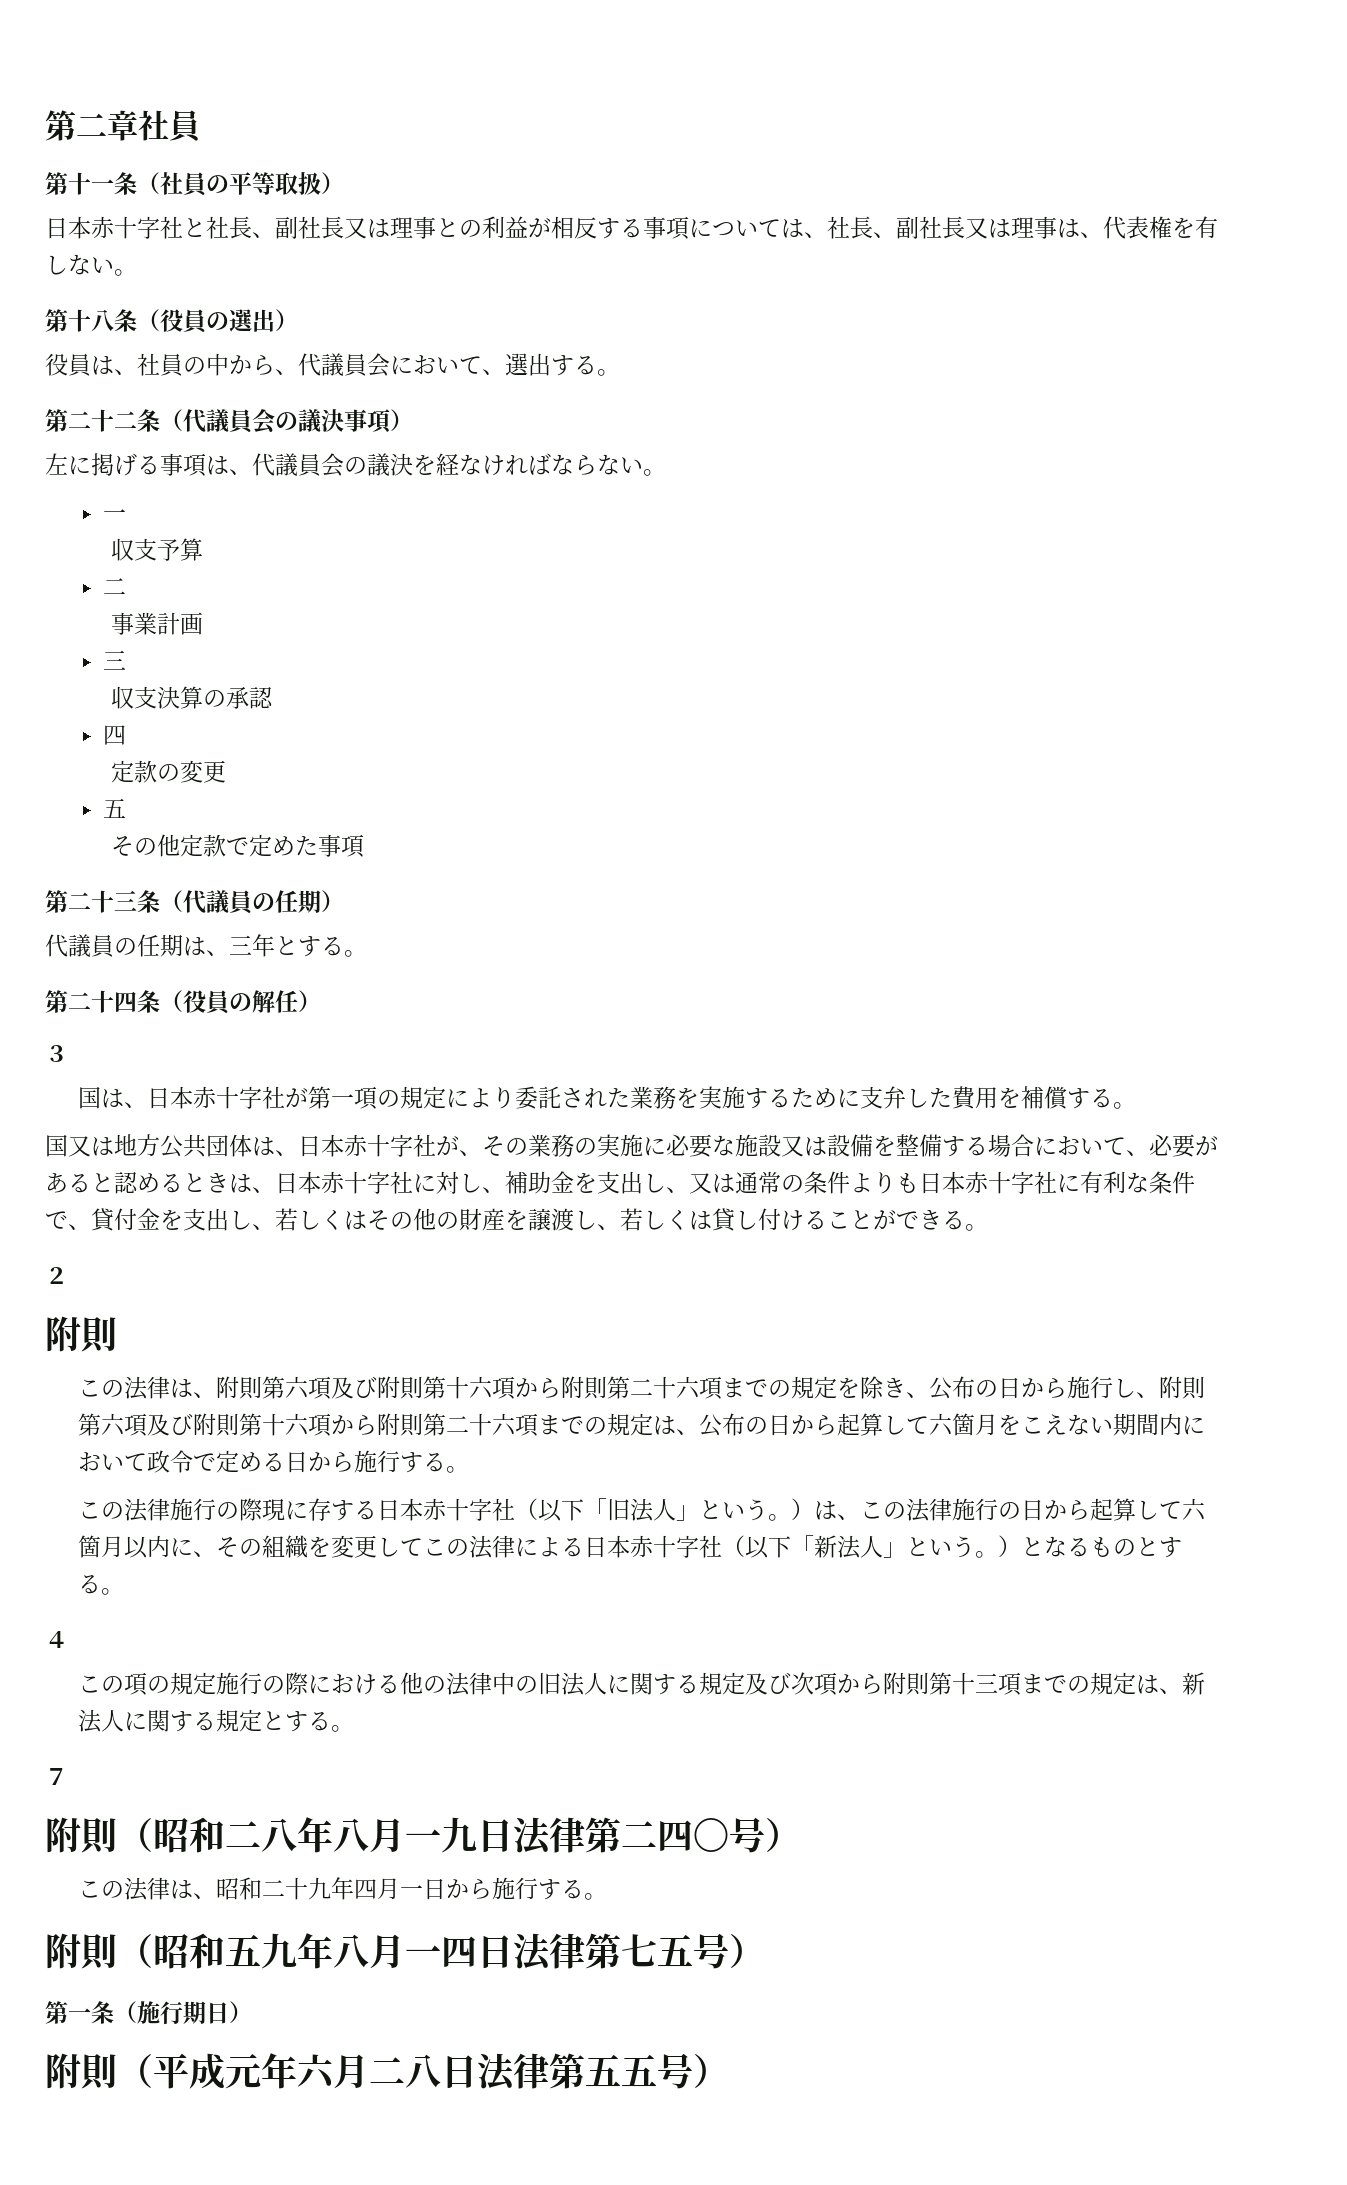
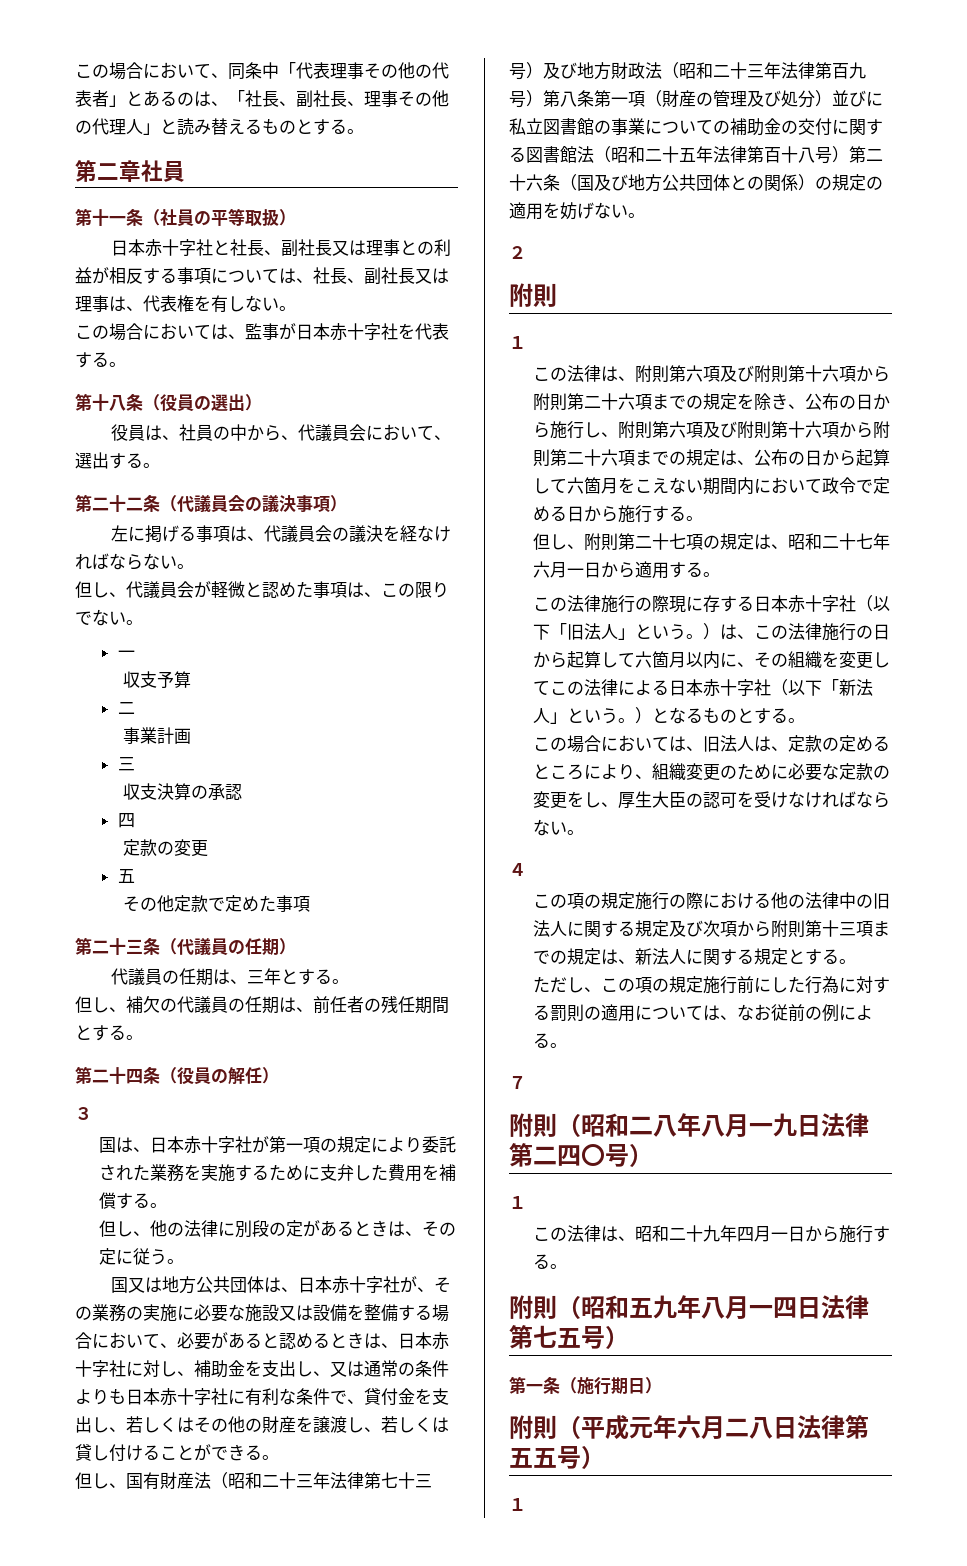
(45, 125) none -> [75,62,449,80] [75,90,449,108] [75,118,364,135] この場合において、同条中「代表理事その他の代表者」とあるのは、「社長、副社長、理事その他の代理人」と読み替えるものとする。 //
(137, 272) none -> [75,323,449,341] [75,352,126,368] // この場合においては、監事が日本赤十字社を代表する。
(666, 472) none -> [75,581,449,598] [75,609,143,626] // 但し、代議員会が軽微と認めた事項は、この限りでない。
(367, 953) none -> [75,996,449,1014] [75,1025,143,1041] // 但し、補欠の代議員の任期は、前任者の残任期間とする。
(1136, 1105) none -> [98,1220,456,1238] [98,1248,184,1265] // 但し、他の法律に別段の定があるときは、その定に従う。
(988, 1227) none -> [75,1472,432,1490] [509,62,866,80] [509,90,883,108] [509,118,883,136] [509,146,883,164] [509,174,883,192] [509,202,645,220] // 但し、国有財産法（昭和二十三年法律第七十三号）及び地方財政法（昭和二十三年法律第百九号）第八条第一項（財産の管理及び処分）並びに私立図書館の事業についての補助金の交付に関する図書館法（昭和二十五年法律第百十八号）第二十六条（国及び地方公共団体との関係）の規定の適用を妨げない。
(117, 1335) none -> [509,336,526,349] // １
(469, 1469) none -> [532,533,890,551] [532,561,720,579] // 但し、附則第二十七項の規定は、昭和二十七年六月一日から適用する。
(124, 1591) none -> [532,735,890,753] [532,763,890,781] [532,791,890,809] [532,819,584,836] // この場合においては、旧法人は、定款の定めるところにより、組織変更のために必要な定款の変更をし、厚生大臣の認可を受けなければならない。
(354, 1728) none -> [532,976,890,994] [532,1004,873,1022] [532,1033,567,1048] // ただし、この項の規定施行前にした行為に対する罰則の適用については、なお従前の例による。
(801, 1834) none -> [509,1196,526,1209] // １
(729, 2070) none -> [509,1498,526,1511] // １

